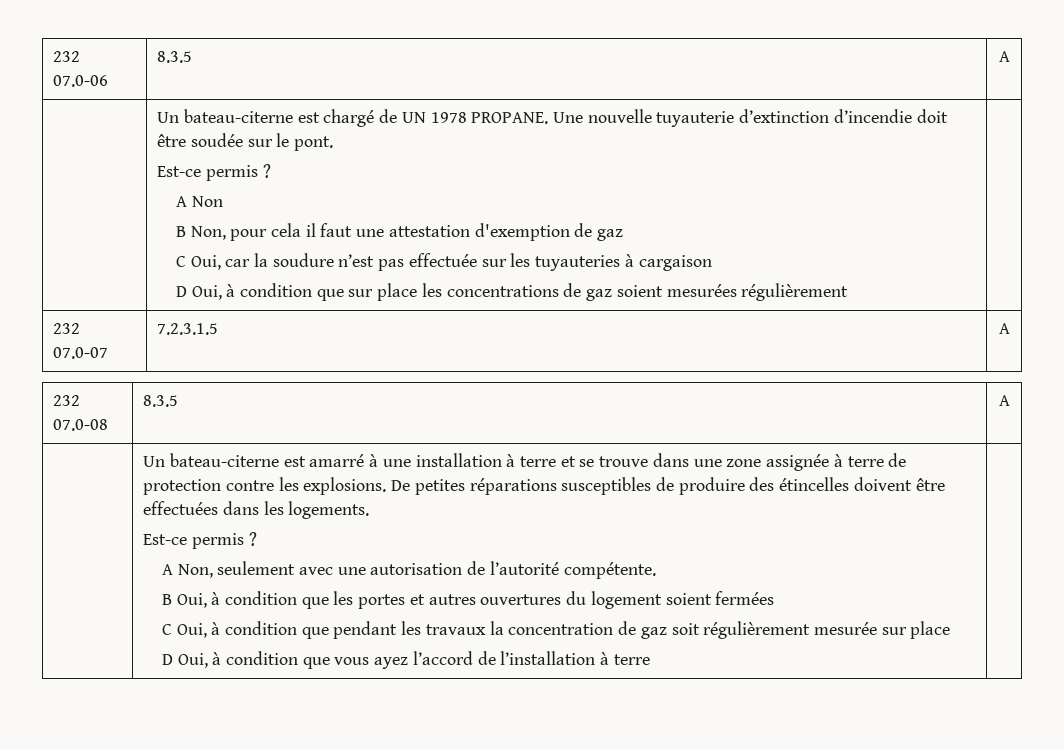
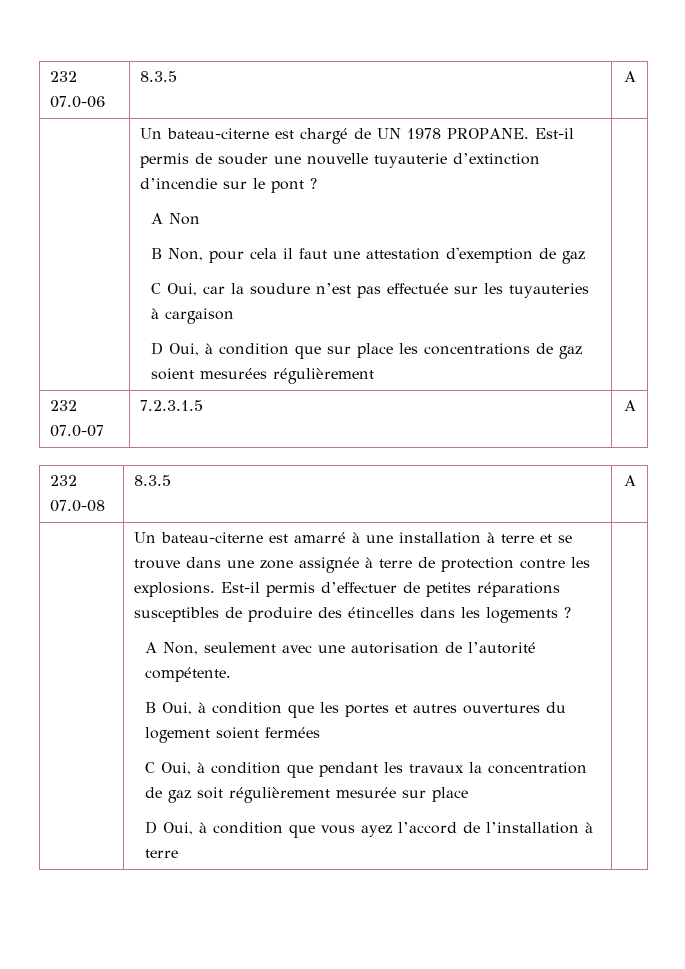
[553,109,948,127] [157,133,334,151] [157,165,258,181] Une nouvelle tuyauterie d’extinction d’incendie doit être soudée sur le pont. // Est-ce permis -> [535,128,575,139] [140,153,541,168] [140,178,305,193] Est-il permis de souder une nouvelle tuyauterie d’extinction d’incendie sur le pont
[391,480,411,491] De -> [221,582,421,597] Est-il permis d’effectuer de
[853,477,945,491] [143,501,370,519] [143,533,244,549] doivent être effectuées dans les logements. // Est-ce permis -> [420,607,559,623] dans les logements

